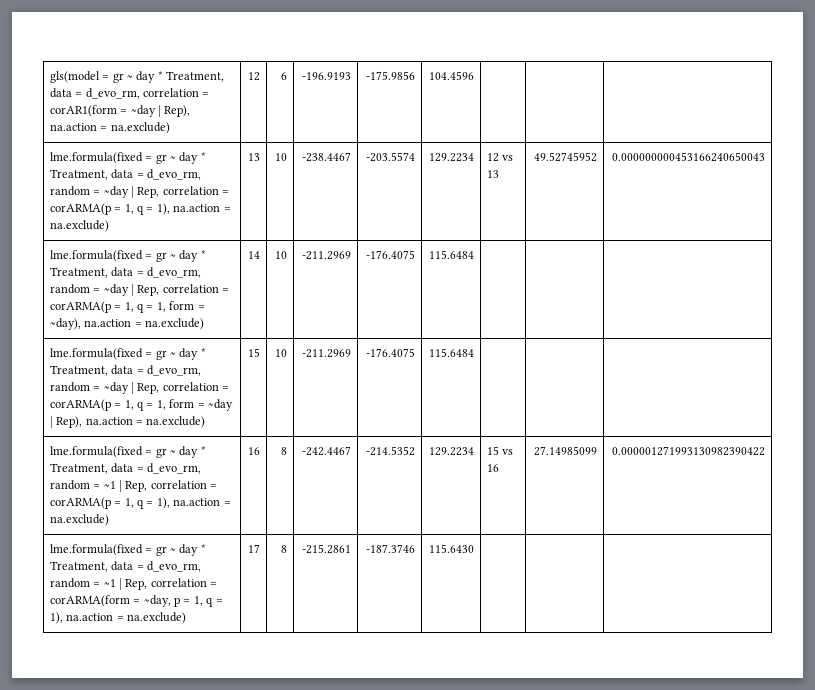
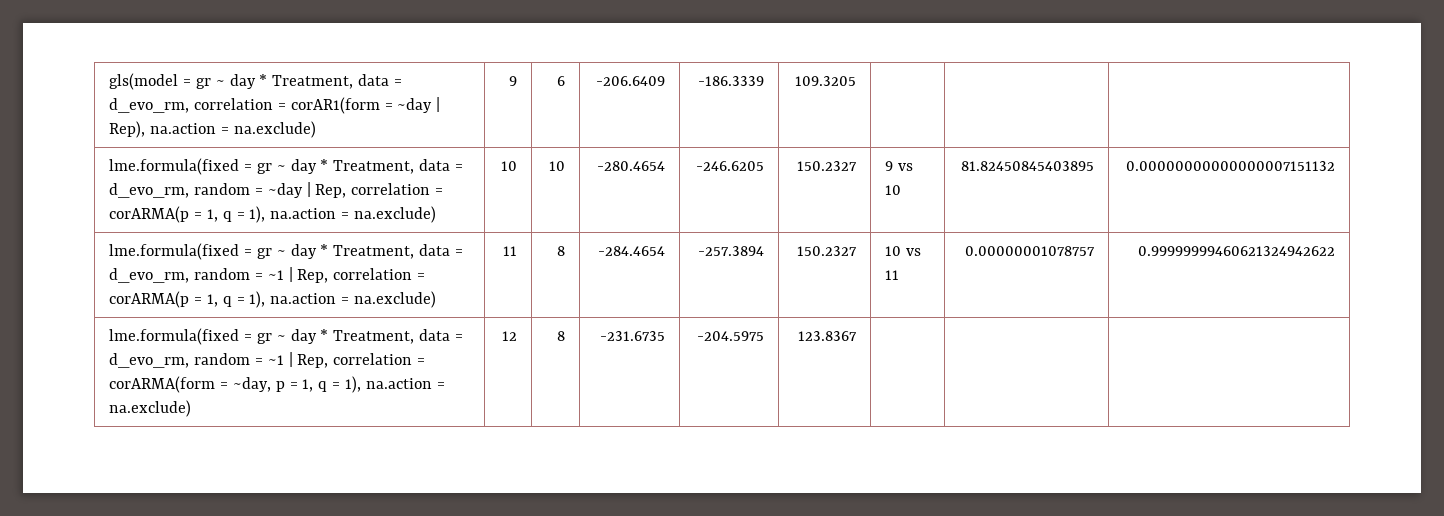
[248,72,261,81] 12 -> [508,76,517,86] 9
[302,72,352,80] [366,71,416,80] [429,71,475,80] -196.9193 | -175.9856 | 104.4596 -> [595,76,665,86] [697,76,764,86] [794,76,856,86] -206.6409 | -186.3339 | 109.3205
[248,153,261,161] [275,153,288,161] [302,152,352,162] [366,152,416,162] [429,153,475,162] [486,153,514,162] [486,170,499,178] [534,152,598,162] [612,152,766,162] [49,250,206,262] [49,267,202,278] [49,284,230,296] [49,301,205,313] [49,318,205,330] [248,251,261,259] [275,251,288,259] [302,251,352,260] [366,250,416,259] [429,250,475,259] [49,348,206,360] [49,365,202,376] [49,382,230,394] [49,399,233,411] [49,416,206,428] [248,348,261,357] [275,349,288,357] [302,349,352,358] [366,348,416,357] [429,348,475,357] 13 | 10 | -238.4467 | -203.5574 | 129.2234 | 12 vs 13 | 49.52745952 | 0.000000000453166240650043 // lme.formula(fixed = gr ~ day * Treatment, data = d_evo_rm, random = ~day | Rep, correlation = corARMA(p = 1, q = 1, form = ~day), na.action = na.exclude) | 14 | 10 | -211.2969 | -176.4075 | 115.6484 | | | // lme.formula(fixed = gr ~ day * Treatment, data = d_evo_rm, random = ~day | Rep, correlation = corARMA(p = 1, q = 1, form = ~day | Rep), na.action = na.exclude) | 15 | 10 | -211.2969 | -176.4075 | 115.6484 | | | -> [500,161,517,171] [548,161,565,171] [596,161,665,171] [695,161,764,171] [796,161,857,171] [885,161,913,171] [885,185,902,195] [960,161,1094,171] [1125,161,1335,171] 10 | 10 | -280.4654 | -246.6205 | 150.2327 | 9 vs 10 | 81.82450845403895 | 0.00000000000000007151132
[248,447,261,455] [281,447,288,455] [302,446,352,456] [366,446,416,456] [429,447,475,456] [486,446,514,455] [486,464,499,472] [534,446,598,456] [612,446,766,456] 16 | 8 | -242.4467 | -214.5352 | 129.2234 | 15 vs 16 | 27.14985099 | 0.000001271993130982390422 -> [502,246,517,256] [556,246,565,256] [597,246,665,256] [697,246,764,256] [796,246,857,256] [885,246,921,256] [885,270,900,280] [964,246,1095,256] [1137,246,1335,256] 11 | 8 | -284.4654 | -257.3894 | 150.2327 | 10 vs 11 | 0.00000001078757 | 0.99999999460621324942622
[248,544,261,553] [281,545,288,553] [302,544,352,554] [366,544,416,553] [429,544,475,553] 17 | 8 | -215.2861 | -187.3746 | 115.6430 -> [501,331,517,341] [556,331,565,341] [599,331,665,341] [696,331,764,341] [797,331,857,341] 12 | 8 | -231.6735 | -204.5975 | 123.8367

